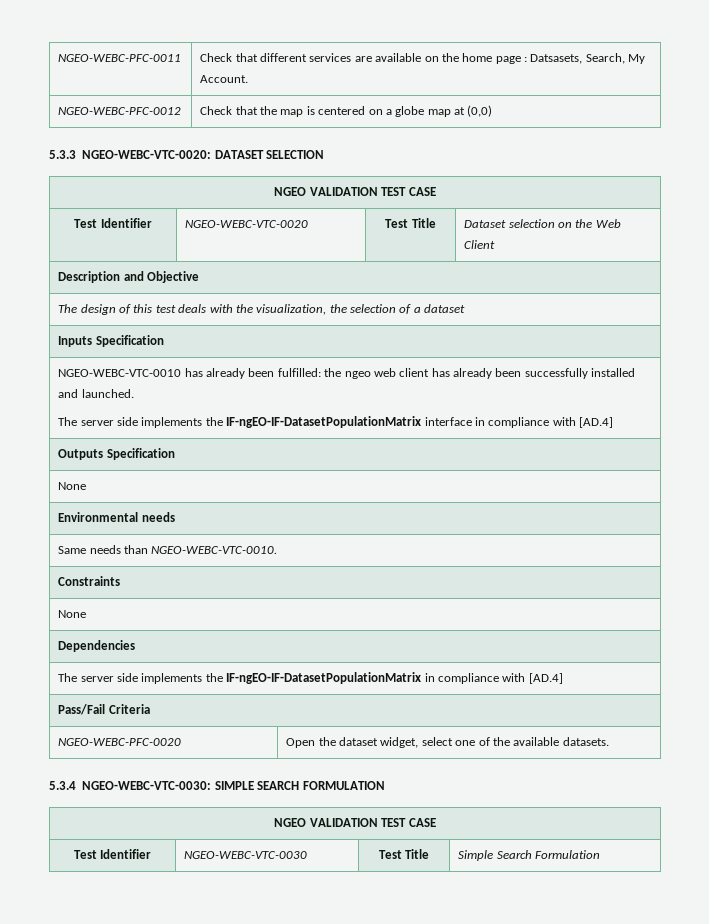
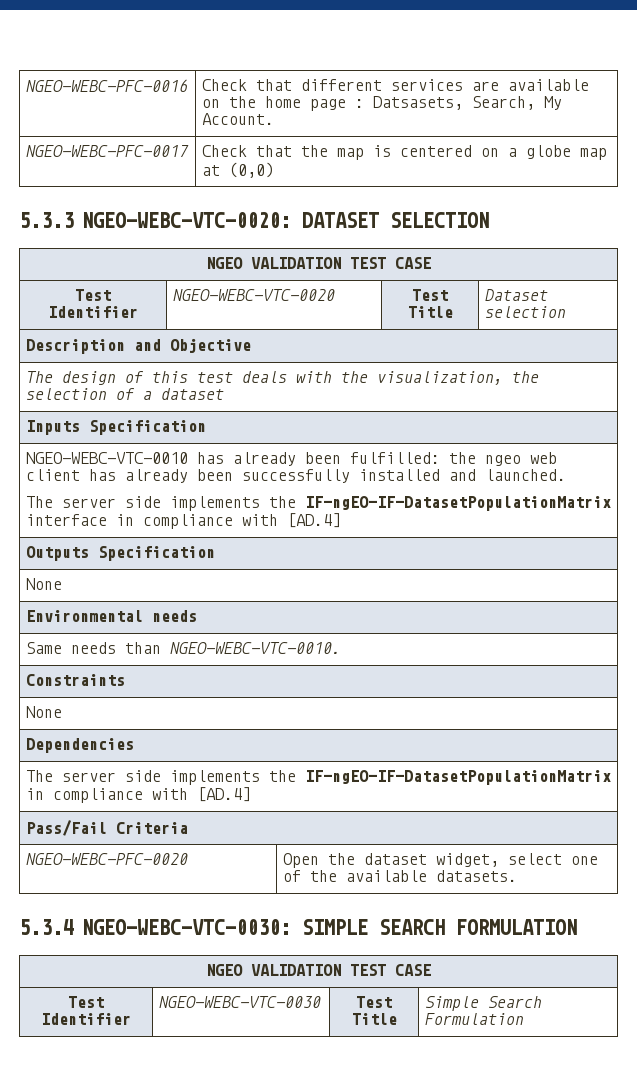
[58,54,182,62] NGEO-WEBC-PFC-0011 -> [25,79,188,92] NGEO-WEBC-PFC-0016
[58,107,182,115] NGEO-WEBC-PFC-0012 -> [25,145,189,157] NGEO-WEBC-PFC-0017
[558,219,621,228] [464,240,496,249] on the Web Client -> (566, 312) none

